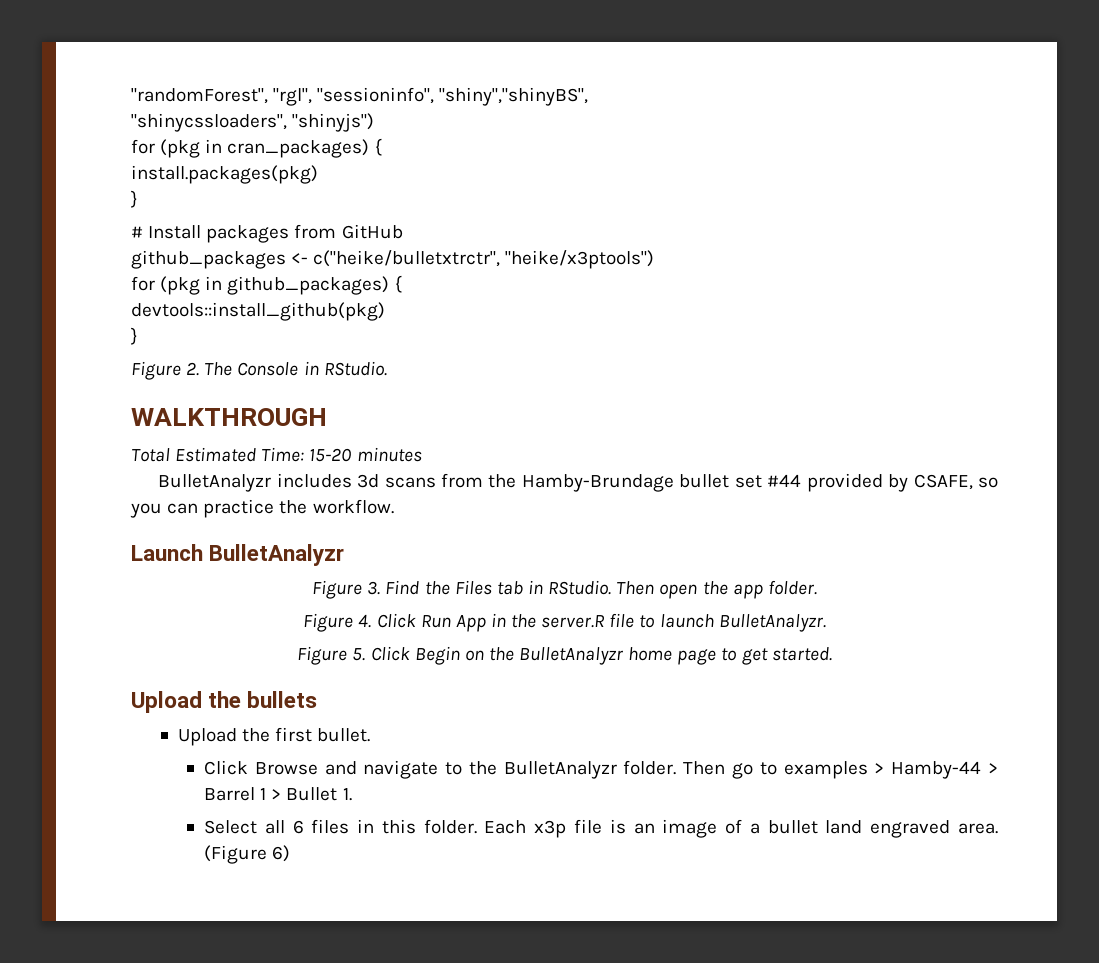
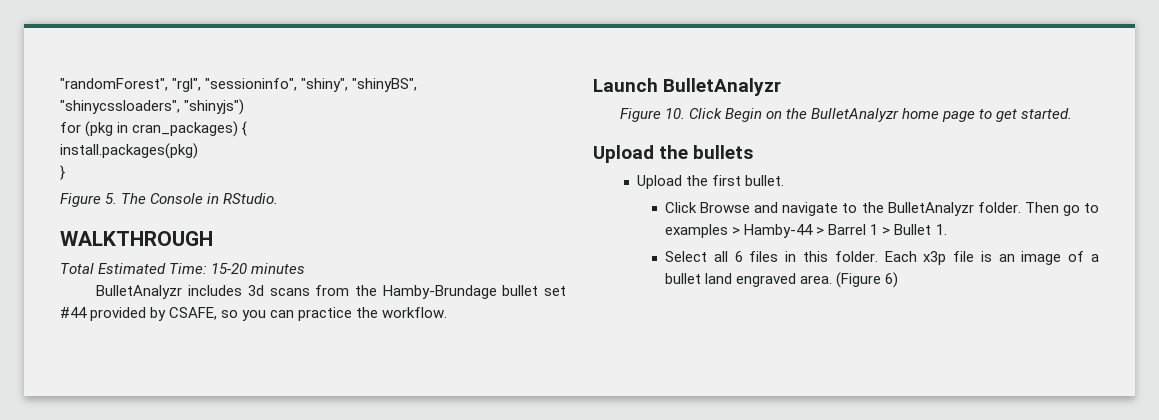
[439,87,589,106] "shiny","shinyBS", -> [301,78,418,92] "shiny", "shinyBS",
[131,224,403,243] [131,250,655,269] [131,275,402,295] [131,302,385,321] [131,327,138,345] [131,361,200,380] // # Install packages from GitHub // github_packages <- c("heike/bulletxtrctr", "heike/x3ptools") // for (pkg in github_packages) { // devtools::install_github(pkg) // } // Figure 2. -> [60,193,118,207] // Figure 5.
[367,580,817,599] [303,613,826,632] [297,646,366,665] 3. Find the Files tab in RStudio. Then open the app folder. // Figure 4. Click Run App in the server.R file to launch BulletAnalyzr. // Figure 5. -> [664,108,685,119] 10.

